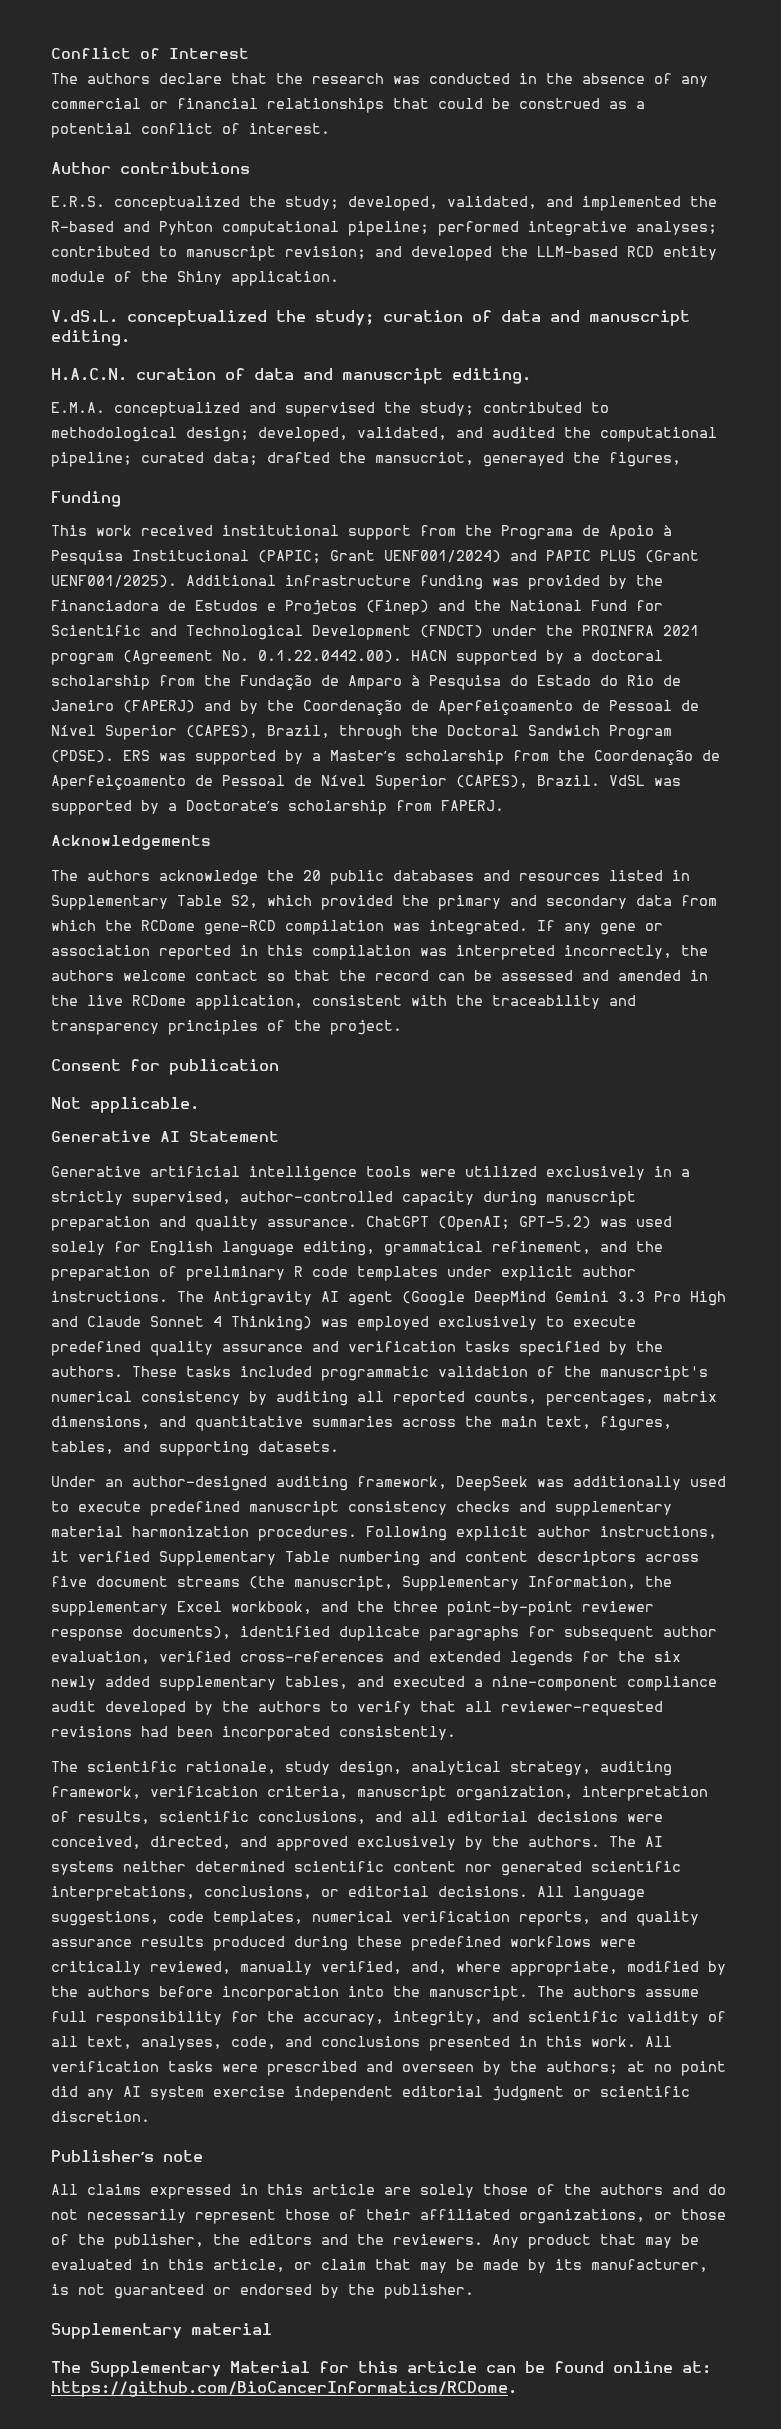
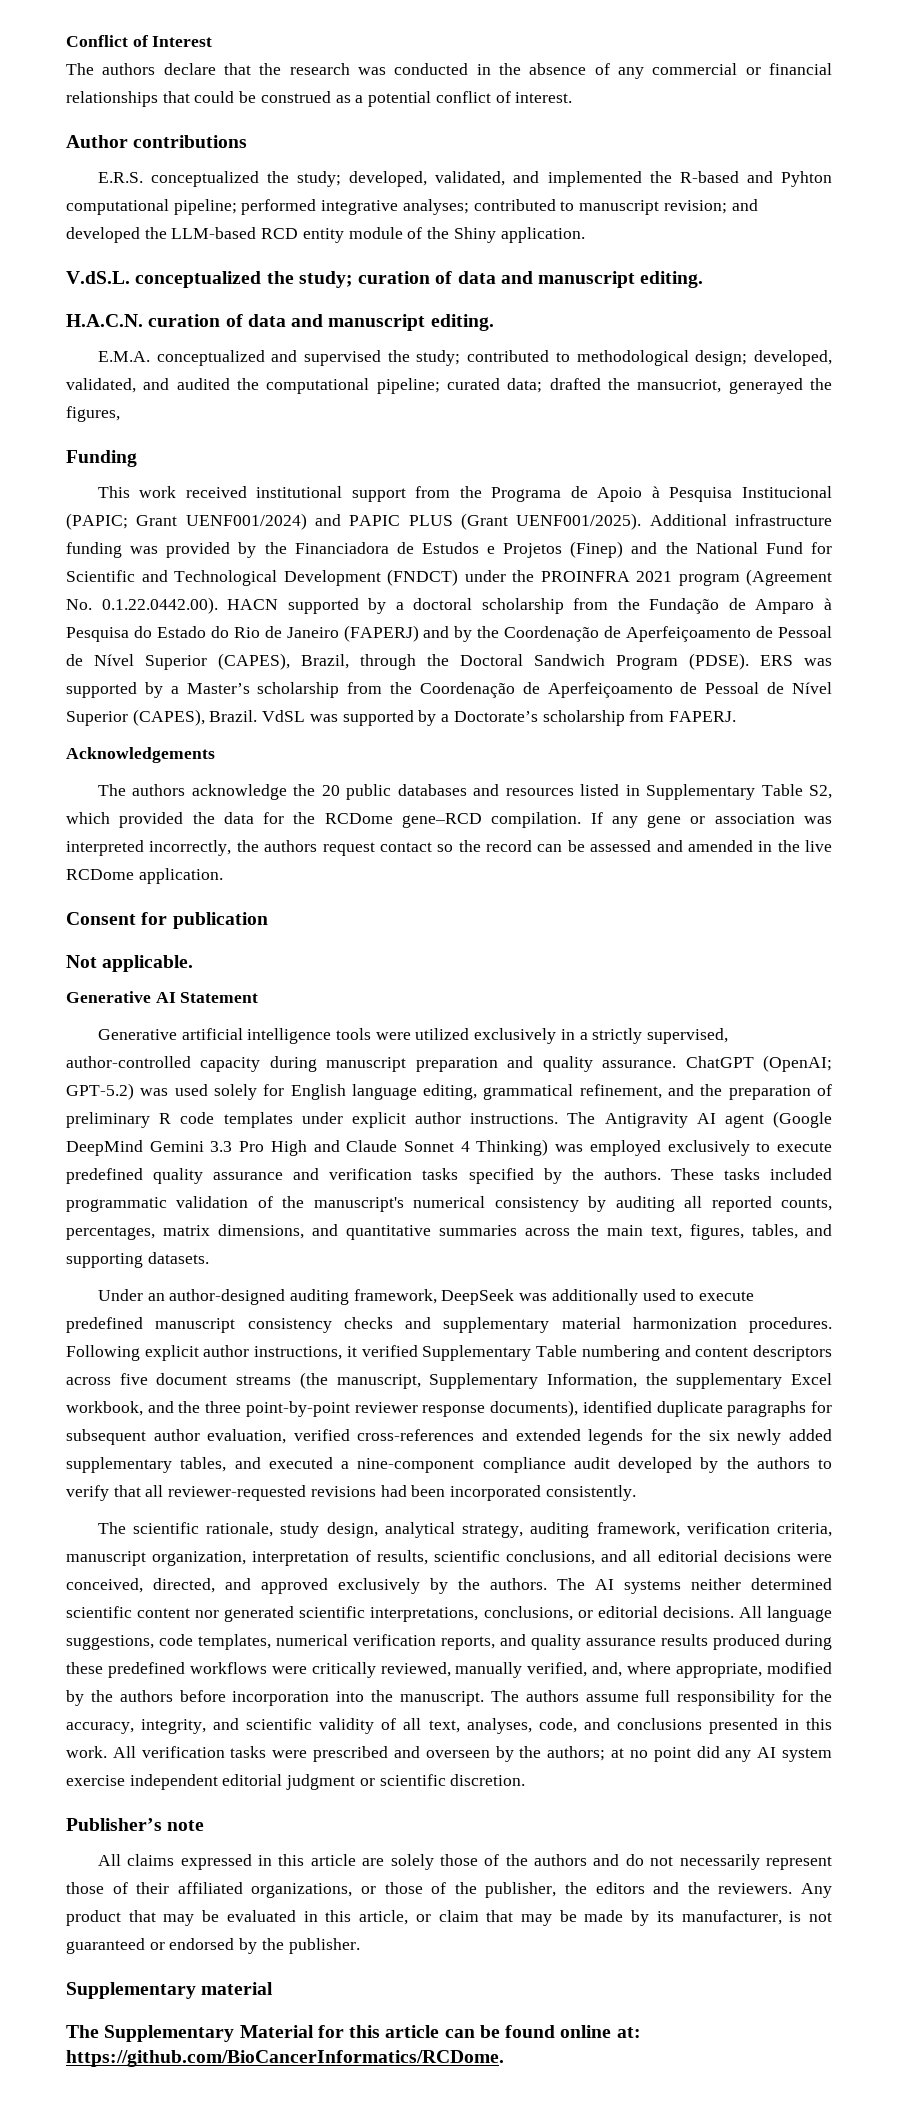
[438,895,717,910] [51,920,528,935] primary and secondary data from which the RCDome gene–RCD compilation was integrated. -> [223,812,582,828] data for the RCDome gene–RCD compilation.
[159,945,411,960] reported in this compilation -> (795, 818) none
[123,970,186,981] welcome -> [322,842,375,856] request
[294,970,330,981] that -> (454, 848) none
[195,995,636,1010] [51,1020,402,1035] application, consistent with the traceability and transparency principles of the project. -> [138,868,223,884] application.

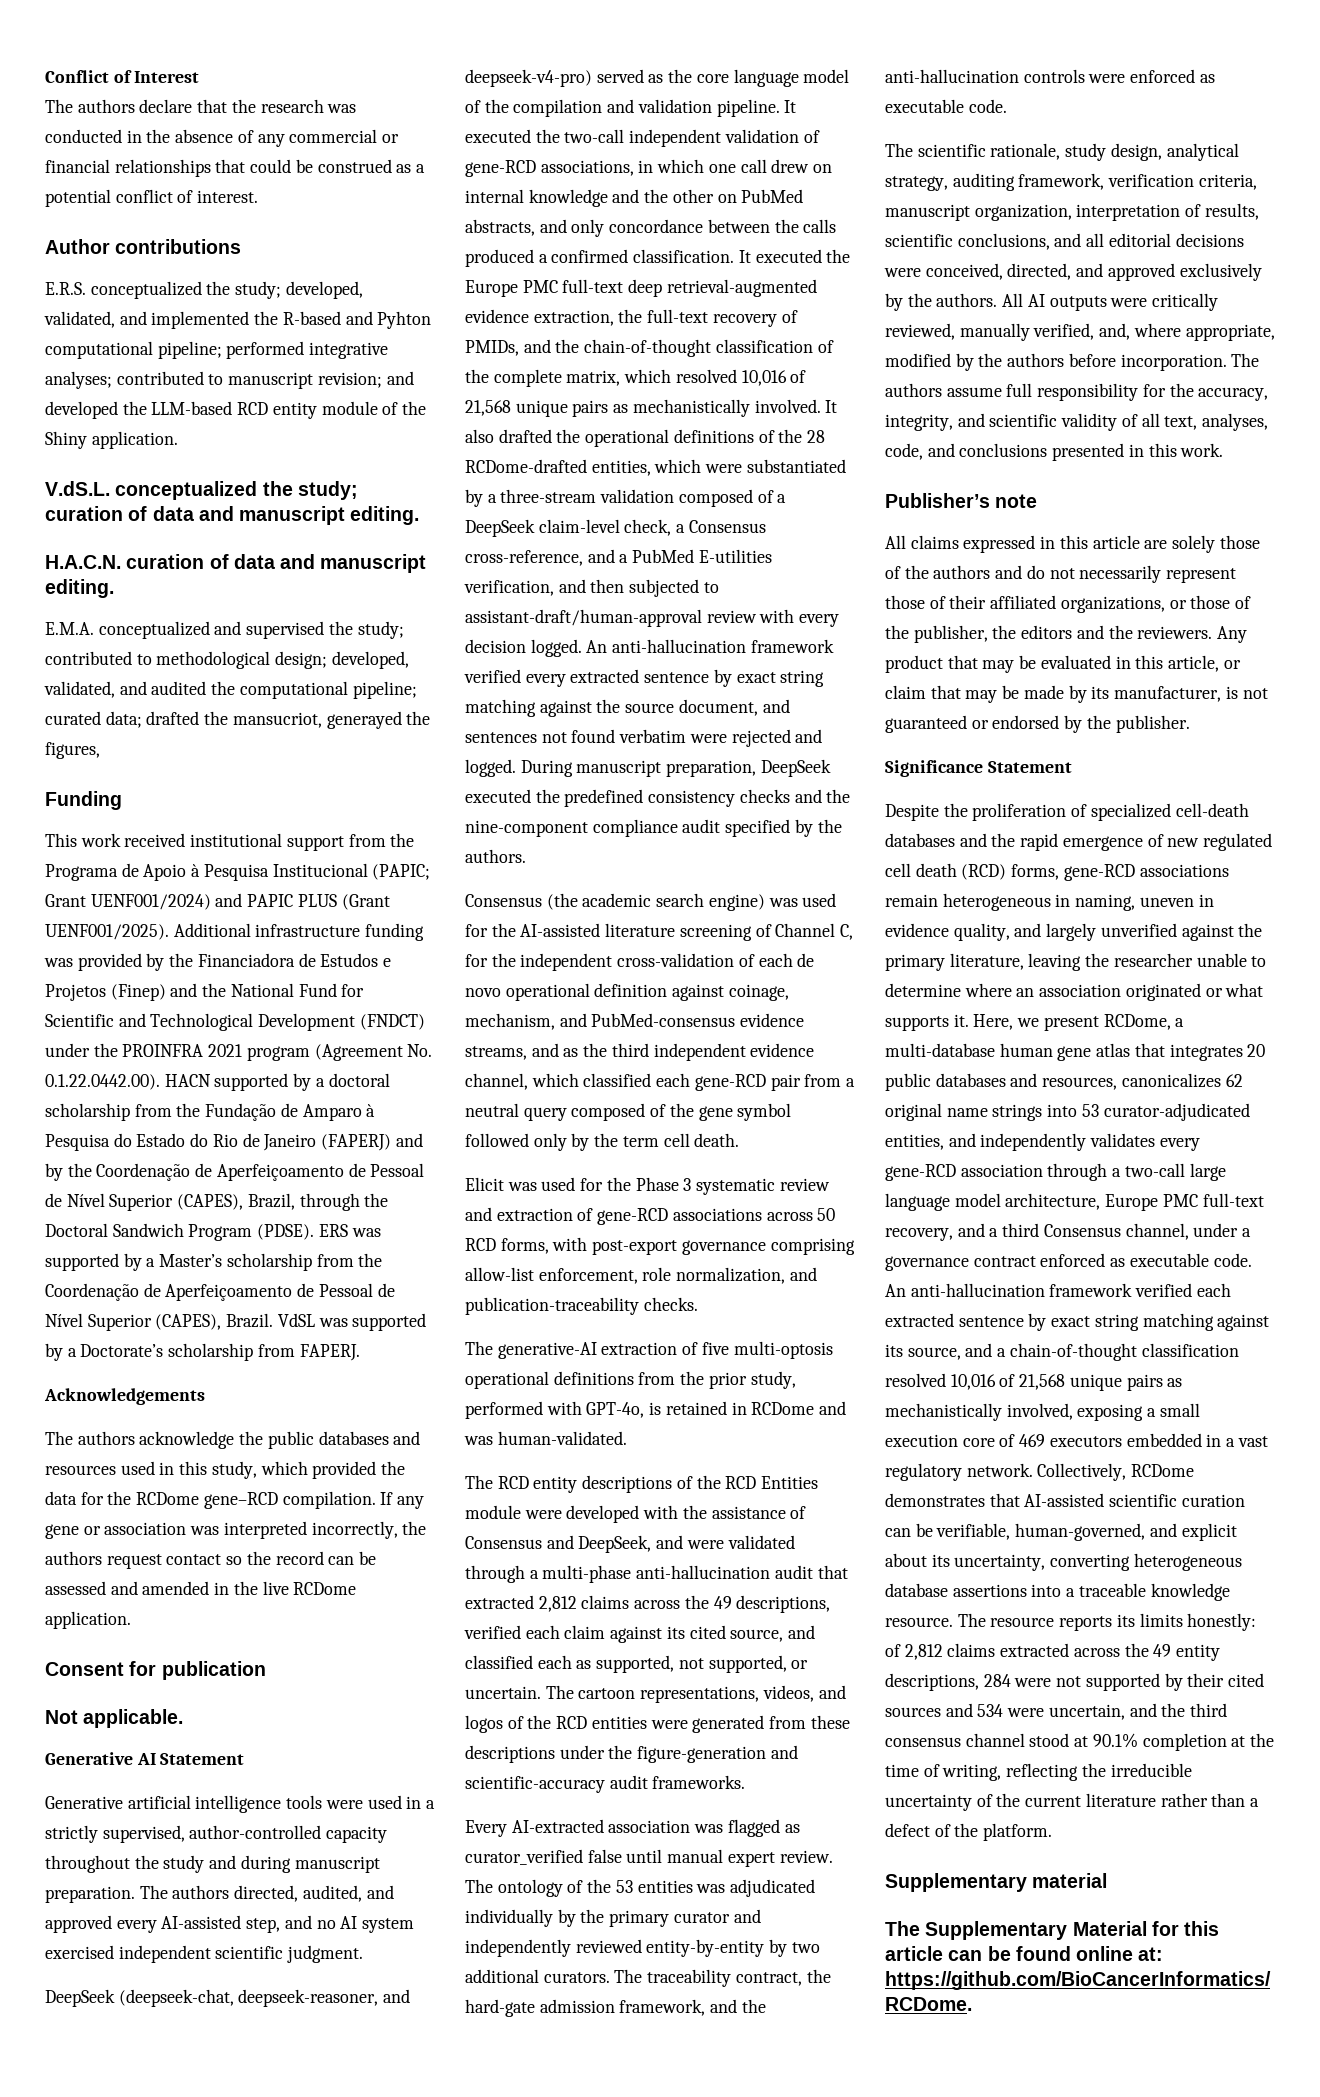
[321,785,340,796] 20 -> (264, 1438) none
[580,784,833,800] listed in Supplementary Table S2, -> [120,1461,257,1479] used in this study,
[415,1028,557,1044] utilized exclusively -> [367,1795,402,1809] used
[269,1055,833,1072] [66,1083,832,1100] [66,1111,832,1128] [66,1139,832,1156] [66,1168,832,1184] [66,1196,833,1212] [66,1224,832,1240] [66,1252,209,1268] [97,1289,755,1305] [66,1317,832,1333] [66,1345,833,1361] [66,1372,832,1389] [66,1400,833,1417] [66,1429,833,1445] [66,1457,832,1473] [66,1485,636,1501] during manuscript preparation and quality assurance. ChatGPT (OpenAI; GPT-5.2) was used solely for English language editing, grammatical refinement, and the preparation of preliminary R code templates under explicit author instructions. The Antigravity AI agent (Google DeepMind Gemini 3.3 Pro High and Claude Sonnet 4 Thinking) was employed exclusively to execute predefined quality assurance and verification tasks specified by the authors. These tasks included programmatic validation of the manuscript's numerical consistency by auditing all reported counts, percentages, matrix dimensions, and quantitative summaries across the main text, figures, tables, and supporting datasets. // Under an author-designed auditing framework, DeepSeek was additionally used to execute predefined manuscript consistency checks and supplementary material harmonization procedures. Following explicit author instructions, it verified Supplementary Table numbering and content descriptors across five document streams (the manuscript, Supplementary Information, the supplementary Excel workbook, and the three point-by-point reviewer response documents), identified duplicate paragraphs for subsequent author evaluation, verified cross-references and extended legends for the six newly added supplementary tables, and executed a nine-component compliance audit developed by the authors to verify that all reviewer-requested revisions had been incorporated consistently. -> [45,1855,380,1873] [45,1885,394,1903] [45,1915,415,1933] [45,1945,364,1963] [45,1989,411,2007] [465,69,850,87] [465,99,797,117] [465,129,820,147] [465,159,833,177] [465,189,804,207] [465,219,837,237] [465,249,851,267] [465,279,817,297] [465,309,798,327] [465,339,834,357] [465,369,807,387] [465,399,838,417] [465,429,826,447] [465,459,846,476] [465,489,787,507] [465,519,766,537] [465,549,772,566] [464,579,719,597] [465,609,840,627] [465,639,834,657] [464,669,825,687] [465,699,790,717] [465,729,823,747] [465,759,831,777] [465,789,851,807] [465,819,842,837] [465,849,526,863] [465,893,837,911] [465,923,854,941] [465,953,815,971] [465,983,789,1001] [465,1013,805,1030] [465,1043,815,1061] [465,1073,856,1091] [465,1103,792,1121] [465,1133,740,1151] [465,1177,830,1195] [465,1207,836,1225] [465,1237,855,1255] [465,1267,817,1284] [465,1297,698,1315] [465,1341,833,1359] [465,1371,796,1389] [465,1401,847,1419] [464,1431,627,1445] [465,1475,819,1493] [465,1505,807,1523] [465,1535,795,1553] [465,1565,848,1583] [465,1595,831,1613] [464,1625,816,1643] [465,1655,809,1673] [465,1685,846,1703] [465,1715,850,1733] [465,1745,798,1763] [465,1775,746,1793] [465,1819,800,1837] [465,1849,833,1867] [465,1879,816,1897] [465,1909,761,1927] [465,1939,820,1957] [465,1969,831,1987] [465,1999,766,2017] [885,69,1215,83] [885,99,1007,113] throughout the study and during manuscript preparation. The authors directed, audited, and approved every AI-assisted step, and no AI system exercised independent scientific judgment. // DeepSeek (deepseek-chat, deepseek-reasoner, and deepseek-v4-pro) served as the core language model of the compilation and validation pipeline. It executed the two-call independent validation of gene-RCD associations, in which one call drew on internal knowledge and the other on PubMed abstracts, and only concordance between the calls produced a confirmed classification. It executed the Europe PMC full-text deep retrieval-augmented evidence extraction, the full-text recovery of PMIDs, and the chain-of-thought classification of the complete matrix, which resolved 10,016 of 21,568 unique pairs as mechanistically involved. It also drafted the operational definitions of the 28 RCDome-drafted entities, which were substantiated by a three-stream validation composed of a DeepSeek claim-level check, a Consensus cross-reference, and a PubMed E-utilities verification, and then subjected to assistant-draft/human-approval review with every decision logged. An anti-hallucination framework verified every extracted sentence by exact string matching against the source document, and sentences not found verbatim were rejected and logged. During manuscript preparation, DeepSeek executed the predefined consistency checks and the nine-component compliance audit specified by the authors. // Consensus (the academic search engine) was used for the AI-assisted literature screening of Channel C, for the independent cross-validation of each de novo operational definition against coinage, mechanism, and PubMed-consensus evidence streams, and as the third independent evidence channel, which classified each gene-RCD pair from a neutral query composed of the gene symbol followed only by the term cell death. // Elicit was used for the Phase 3 systematic review and extraction of gene-RCD associations across 50 RCD forms, with post-export governance comprising allow-list enforcement, role normalization, and publication-traceability checks. // The generative-AI extraction of five multi-optosis operational definitions from the prior study, performed with GPT-4o, is retained in RCDome and was human-validated. // The RCD entity descriptions of the RCD Entities module were developed with the assistance of Consensus and DeepSeek, and were validated through a multi-phase anti-hallucination audit that extracted 2,812 claims across the 49 descriptions, verified each claim against its cited source, and classified each as supported, not supported, or uncertain. The cartoon representations, videos, and logos of the RCD entities were generated from these descriptions under the figure-generation and scientific-accuracy audit frameworks. // Every AI-extracted association was flagged as curator_verified false until manual expert review. The ontology of the 53 entities was adjudicated individually by the primary curator and independently reviewed entity-by-entity by two additional curators. The traceability contract, the hard-gate admission framework, and the anti-hallucination controls were enforced as executable code.
[557,1578,832,1594] [66,1606,833,1622] [66,1634,832,1650] [66,1662,267,1678] The AI systems neither determined scientific content nor generated scientific interpretations, conclusions, or editorial decisions. All language suggestions, code templates, numerical verification reports, and quality assurance results produced during these predefined workflows -> [1002,293,1107,311] All AI outputs
[232,1690,484,1706] incorporation into the manuscript. -> [1120,354,1227,371] incorporation.
[112,1746,833,1762] [66,1774,526,1790] All verification tasks were prescribed and overseen by the authors; at no point did any AI system exercise independent editorial judgment or scientific discretion. -> (1224, 450) none
(360, 1946) none -> [885,760,1072,777] [885,803,1249,821] [885,833,1273,851] [885,863,1229,881] [885,893,1214,911] [885,923,1263,941] [885,953,1267,971] [885,983,1264,1001] [885,1014,1185,1031] [885,1043,1266,1061] [885,1073,1243,1091] [885,1103,1250,1121] [885,1133,1200,1151] [885,1163,1226,1181] [885,1193,1264,1211] [885,1223,1252,1241] [885,1253,1252,1271] [885,1283,1231,1297] [885,1313,1270,1331] [885,1343,1239,1361] [885,1373,1183,1391] [885,1403,1200,1421] [885,1433,1268,1447] [885,1463,1195,1481] [885,1493,1245,1507] [885,1523,1237,1541] [885,1553,1242,1571] [885,1583,1230,1601] [885,1613,1257,1631] [885,1643,1221,1661] [885,1673,1265,1691] [885,1703,1228,1720] [885,1733,1275,1751] [885,1763,1192,1781] [885,1793,1260,1811] [885,1823,1053,1841] // Significance Statement // Despite the proliferation of specialized cell-death databases and the rapid emergence of new regulated cell death (RCD) forms, gene-RCD associations remain heterogeneous in naming, uneven in evidence quality, and largely unverified against the primary literature, leaving the researcher unable to determine where an association originated or what supports it. Here, we present RCDome, a multi-database human gene atlas that integrates 20 public databases and resources, canonicalizes 62 original name strings into 53 curator-adjudicated entities, and independently validates every gene-RCD association through a two-call large language model architecture, Europe PMC full-text recovery, and a third Consensus channel, under a governance contract enforced as executable code. An anti-hallucination framework verified each extracted sentence by exact string matching against its source, and a chain-of-thought classification resolved 10,016 of 21,568 unique pairs as mechanistically involved, exposing a small execution core of 469 executors embedded in a vast regulatory network. Collectively, RCDome demonstrates that AI-assisted scientific curation can be verifiable, human-governed, and explicit about its uncertainty, converting heterogeneous database assertions into a traceable knowledge resource. The resource reports its limits honestly: of 2,812 claims extracted across the 49 entity descriptions, 284 were not supported by their cited sources and 534 were uncertain, and the third consensus channel stood at 90.1% completion at the time of writing, reflecting the irreducible uncertainty of the current literature rather than a defect of the platform.

